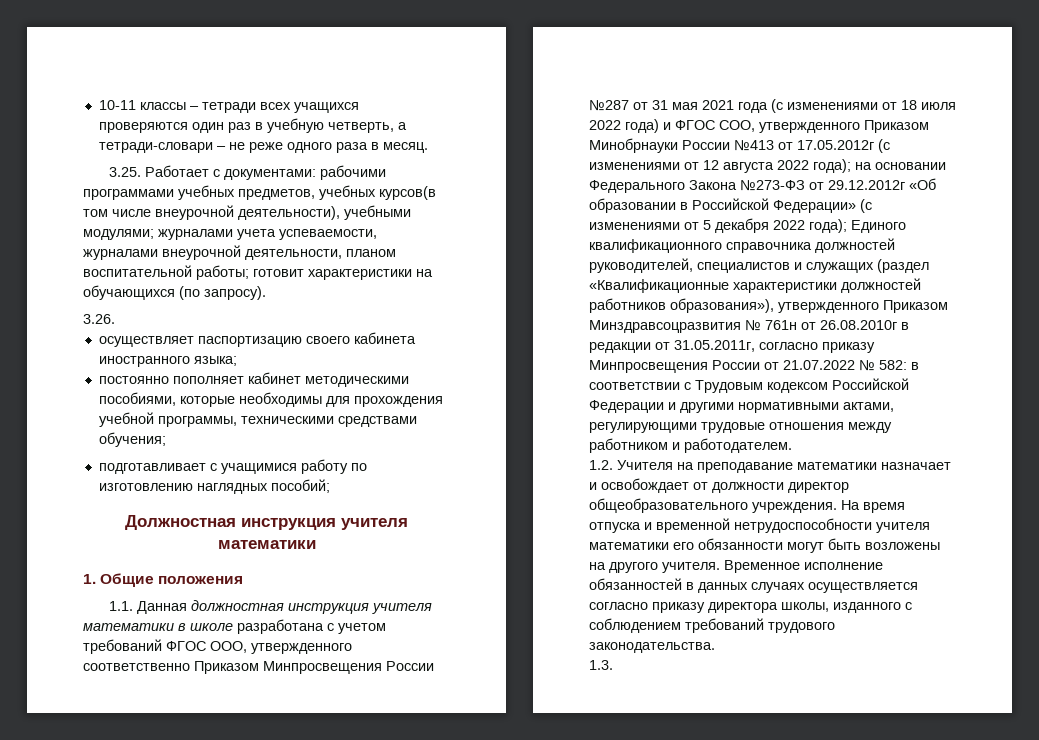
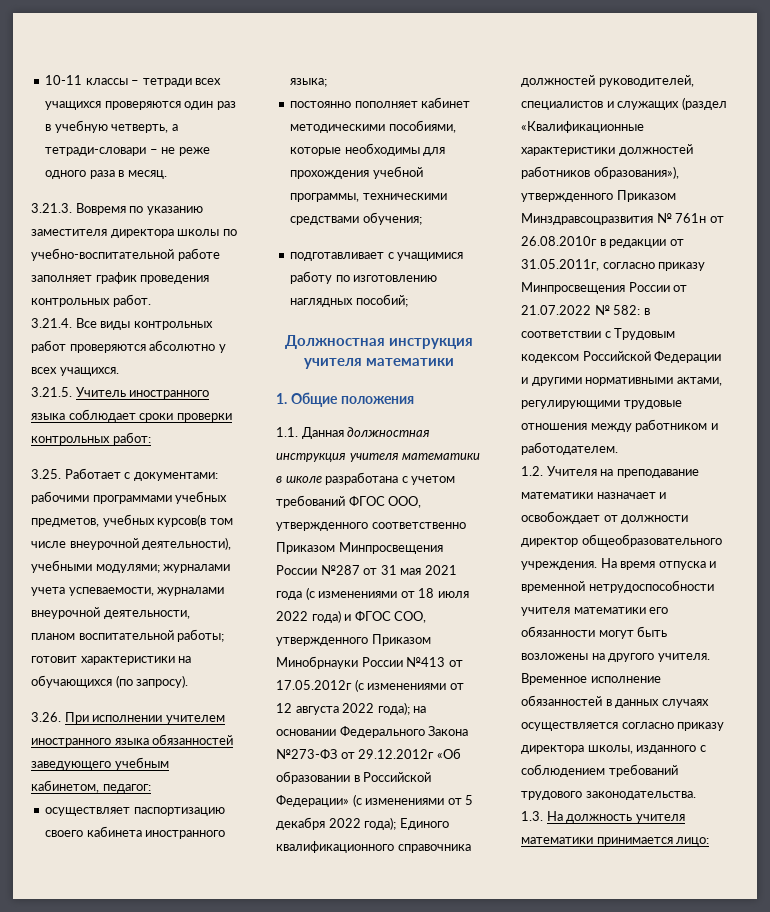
(428, 147) none -> [31,203,203,215] [31,229,237,238] [31,248,220,261] [31,272,210,284] [31,294,151,307] [31,318,213,330] [31,340,226,353] [31,367,119,376] [31,387,210,399] [31,409,232,422] [31,432,151,445] // 3.21.3. Вовремя по указанию заместителя директора школы по учебно-воспитательной работе заполняет график проведения контрольных работ. // 3.21.4. Все виды контрольных работ проверяются абсолютно у всех учащихся. // 3.21.5. Учитель иностранного языка соблюдает сроки проверки контрольных работ:
(115, 319) none -> [64,712,225,724] [31,734,234,747] [31,757,169,770] [31,780,151,793] При исполнении учителем иностранного языка обязанностей заведующего учебным кабинетом, педагог:
(613, 665) none -> [546,811,685,823] [521,837,710,846] На должность учителя математики принимается лицо:

